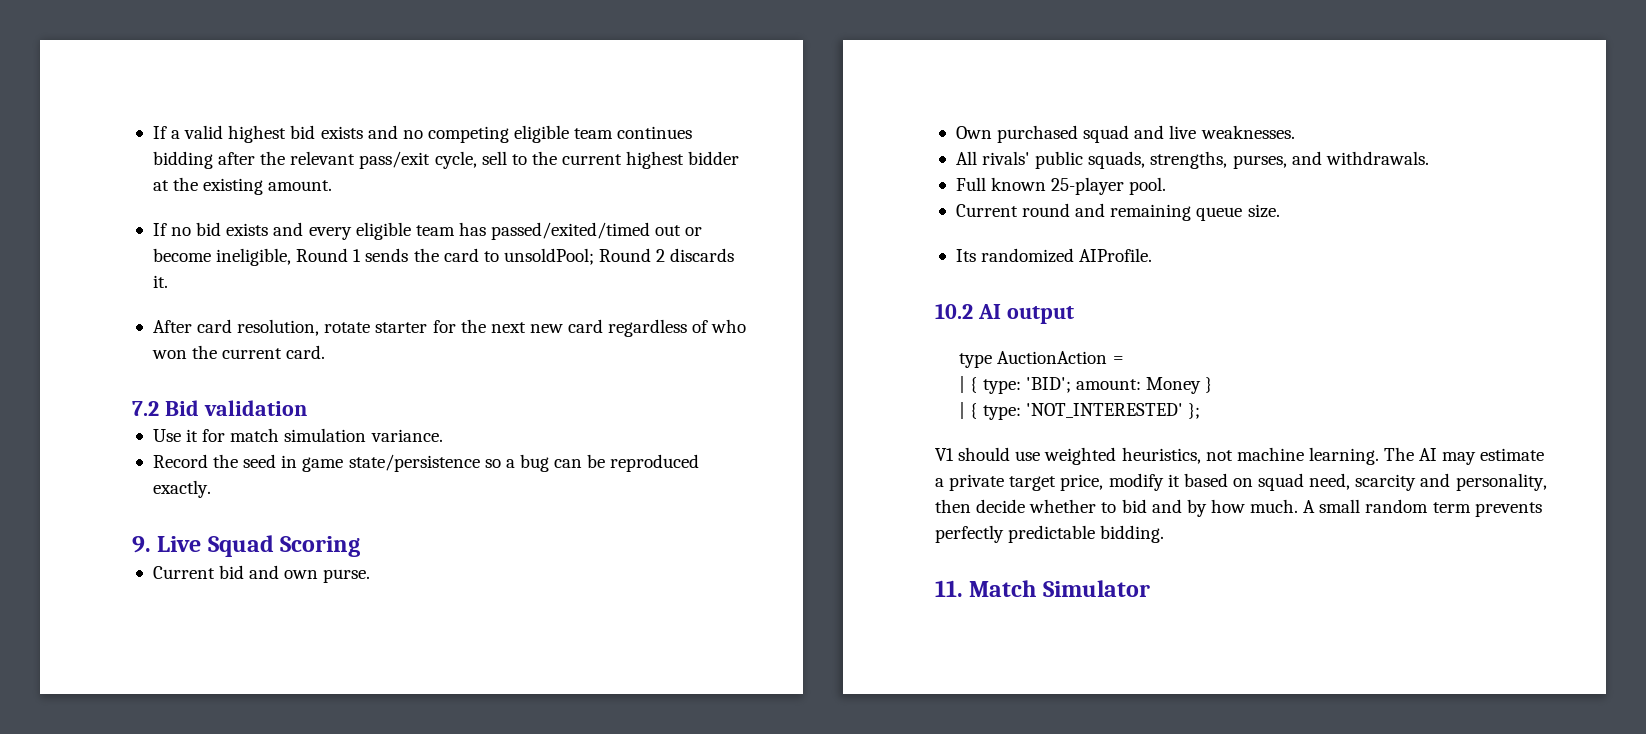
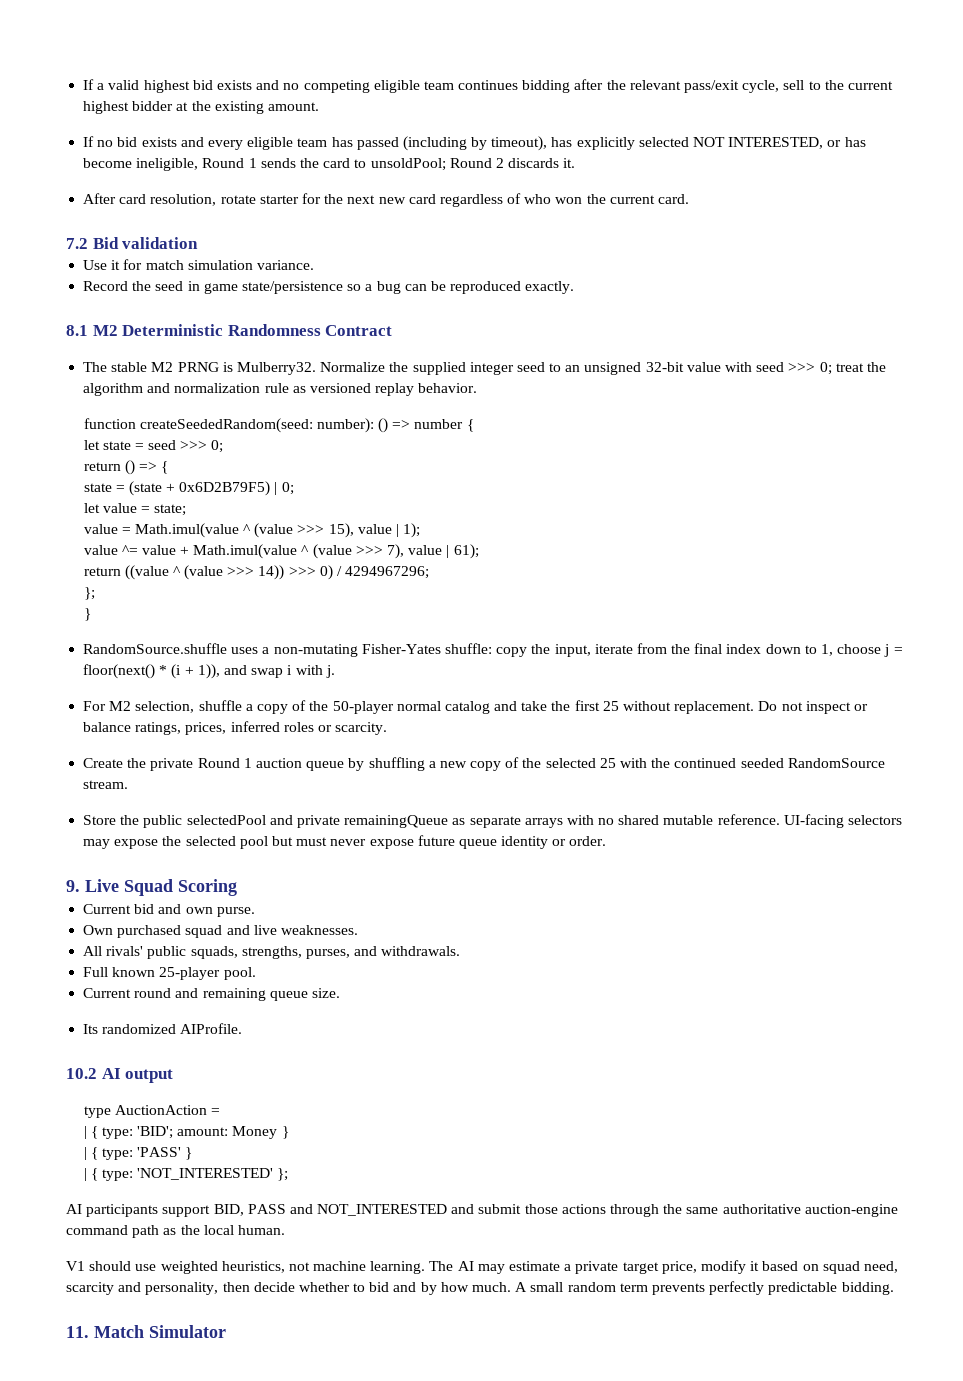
[491,222,703,240] passed/exited/timed out or -> [356,136,866,151] passed (including by timeout), has explicitly selected NOT INTERESTED, or has
(211, 489) none -> [66,324,393,336] [83,362,886,375] [83,383,478,396] [83,418,474,433] [83,440,224,453] [83,460,169,475] [83,481,294,496] [83,503,187,516] [83,523,421,538] [83,544,479,559] [83,565,430,580] [83,587,95,600] [83,608,91,621] [83,643,903,657] [83,664,335,679] [83,700,868,714] [83,721,388,735] [83,757,885,771] [83,780,129,789] [83,814,903,828] [83,835,607,849] // 8.1 M2 Deterministic Randomness Contract // The stable M2 PRNG is Mulberry32. Normalize the supplied integer seed to an unsigned 32-bit value with seed >>> 0; treat the algorithm and normalization rule as versioned replay behavior. // function createSeededRandom(seed: number): () => number { // let state = seed >>> 0; // return () => { // state = (state + 0x6D2B79F5) | 0; // let value = state; // value = Math.imul(value ^ (value >>> 15), value | 1); // value ^= value + Math.imul(value ^ (value >>> 7), value | 61); // return ((value ^ (value >>> 14)) >>> 0) / 4294967296; // }; // } // RandomSource.shuffle uses a non-mutating Fisher-Yates shuffle: copy the input, iterate from the final index down to 1, choose j = floor(next() * (i + 1)), and swap i with j. // For M2 selection, shuffle a copy of the 50-player normal catalog and take the first 25 without replacement. Do not inspect or balance ratings, prices, inferred roles or scarcity. // Create the private Round 1 auction queue by shuffling a new copy of the selected 25 with the continued seeded RandomSource stream. // Store the public selectedPool and private remainingQueue as separate arrays with no shared mutable reference. UI-facing selectors may expose the selected pool but must never expose future queue identity or order.
(1213, 385) none -> [83,1147,193,1160] // | { type: 'PASS' }
(1200, 411) none -> [66,1204,898,1217] [66,1225,285,1238] // AI participants support BID, PASS and NOT_INTERESTED and submit those actions through the same authoritative auction-engine command path as the local human.

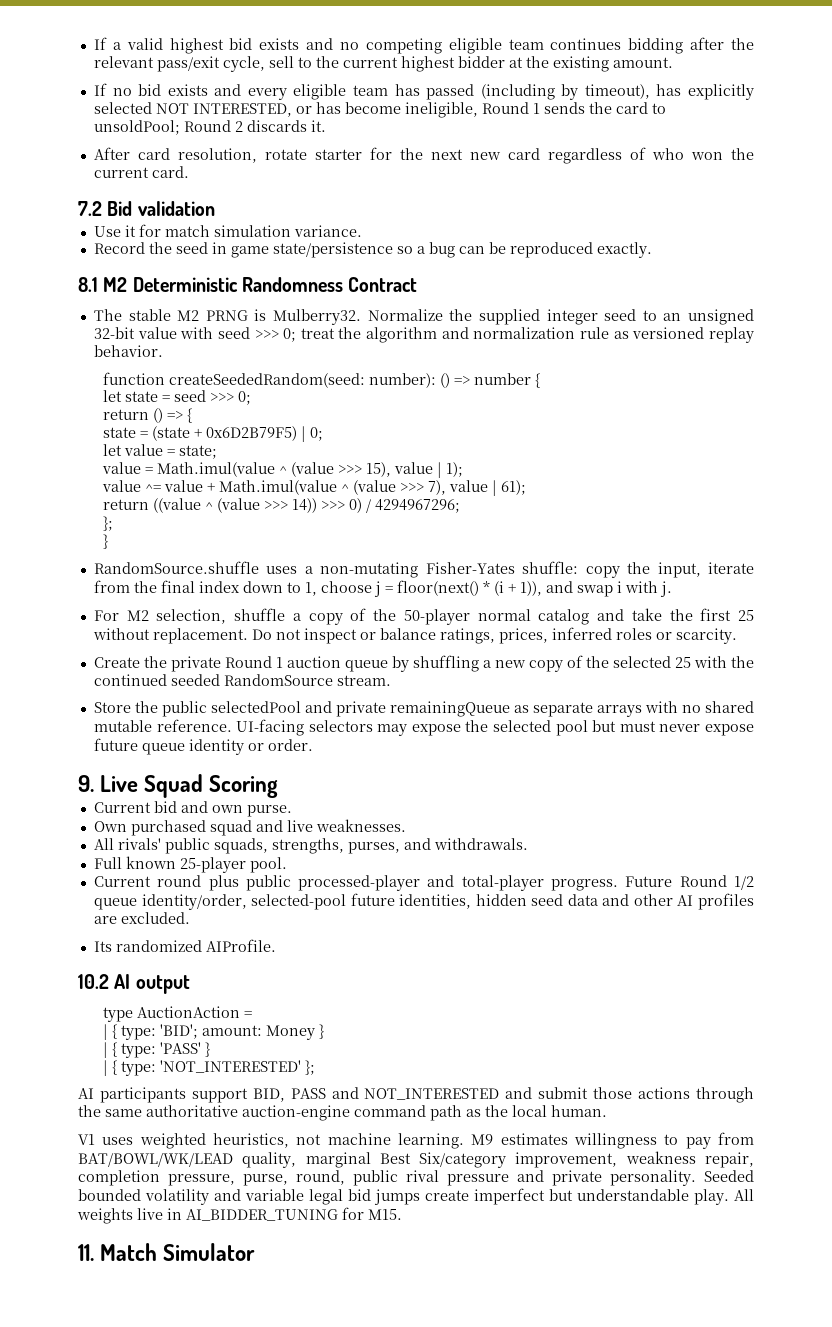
[175,988,340,1001] and remaining queue size. -> [208,875,754,891] [93,893,754,910] [93,912,190,924] plus public processed-player and total-player progress. Future Round 1/2 queue identity/order, selected-pool future identities, hidden seed data and other AI profiles are excluded.
[89,1261,157,1271] should use -> [102,1137,134,1145] uses
[429,1260,898,1274] [66,1281,894,1295] The AI may estimate a private target price, modify it based on squad need, scarcity and personality, then decide whether to bid and by how much. A small random term prevents perfectly predictable bidding. -> [471,1132,755,1149] [78,1151,754,1168] [78,1170,754,1186] [78,1188,754,1205] [77,1207,402,1224] M9 estimates willingness to pay from BAT/BOWL/WK/LEAD quality, marginal Best Six/category improvement, weakness repair, completion pressure, purse, round, public rival pressure and private personality. Seeded bounded volatility and variable legal bid jumps create imperfect but understandable play. All weights live in AI_BIDDER_TUNING for M15.

